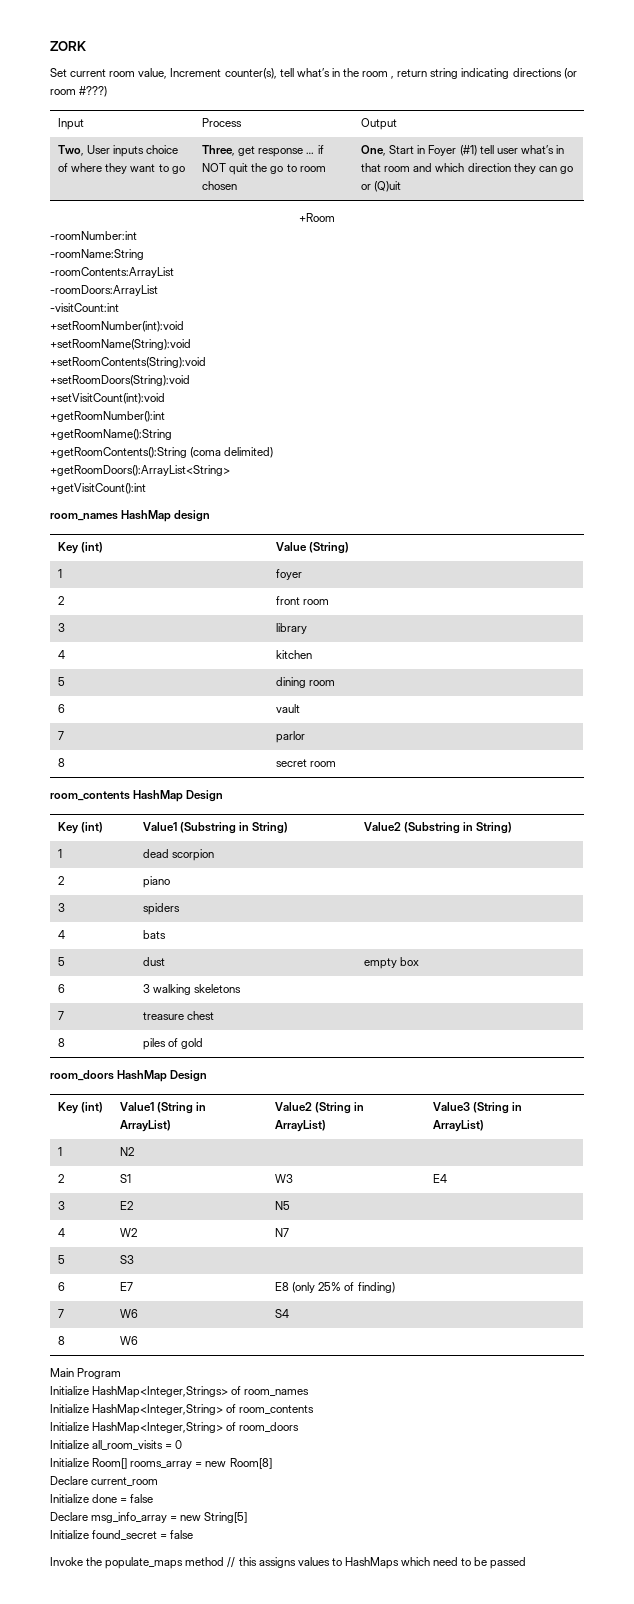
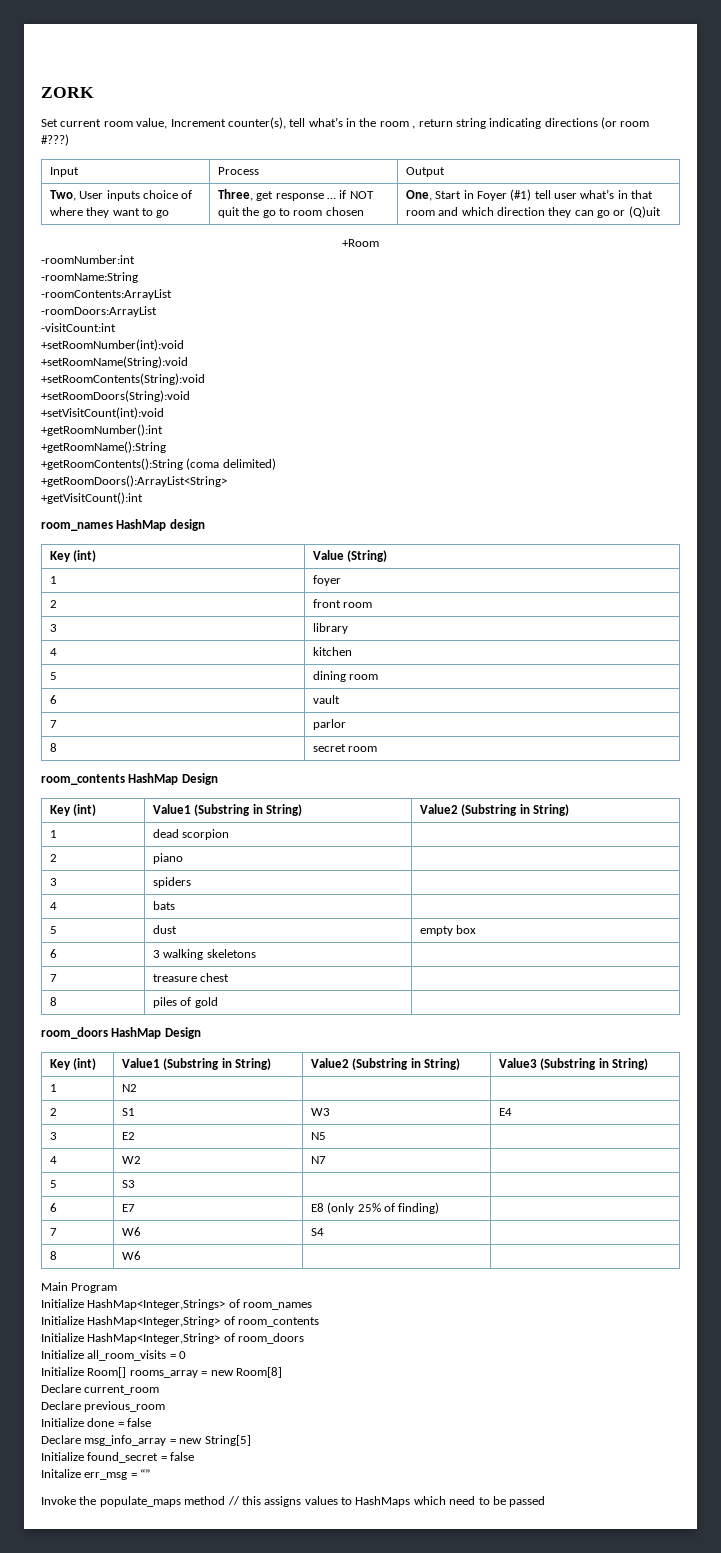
[157,1102,207,1114] [120,1120,172,1132] [275,1102,365,1114] [275,1120,327,1132] [433,1102,523,1114] [433,1120,485,1132] (String in ArrayList) | Value2 (String in ArrayList) | Value3 (String in ArrayList) -> [163,1058,271,1070] [310,1058,460,1070] [498,1058,648,1070] (Substring in String) | Value2 (Substring in String) | Value3 (Substring in String)
(159, 1481) none -> [41,1401,166,1412] // Declare previous_room
(194, 1534) none -> [41,1469,151,1480] // Initalize err_msg = “”

